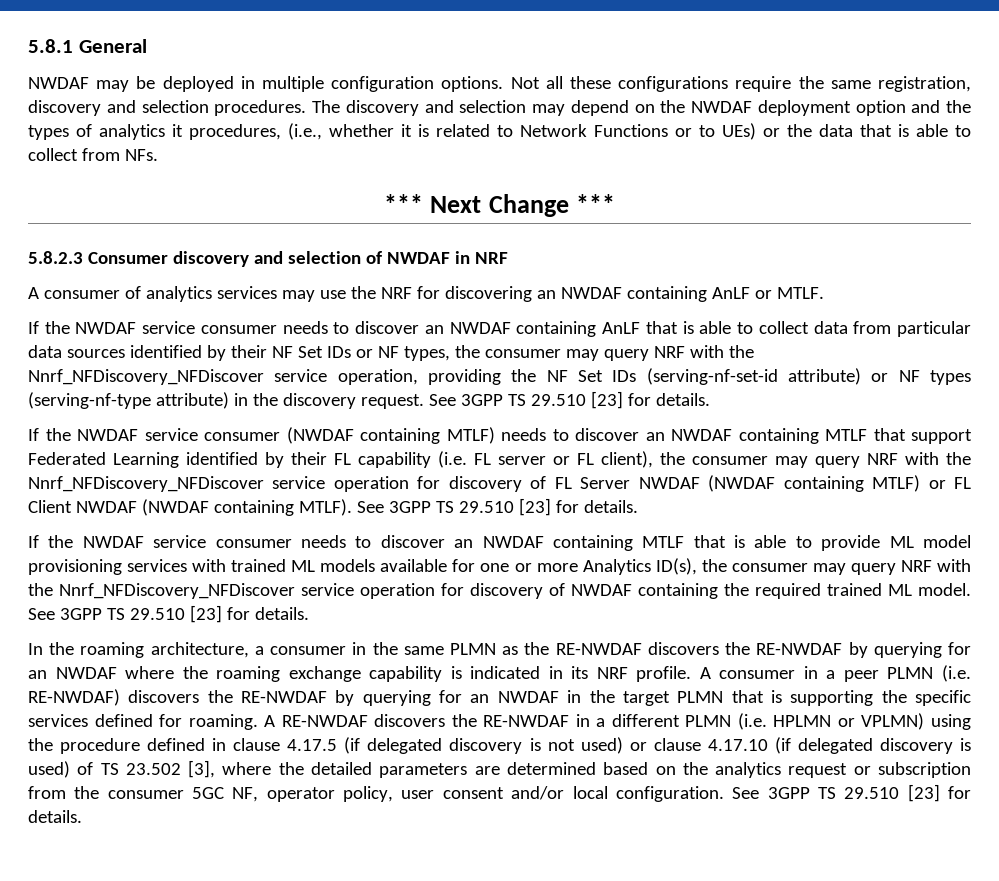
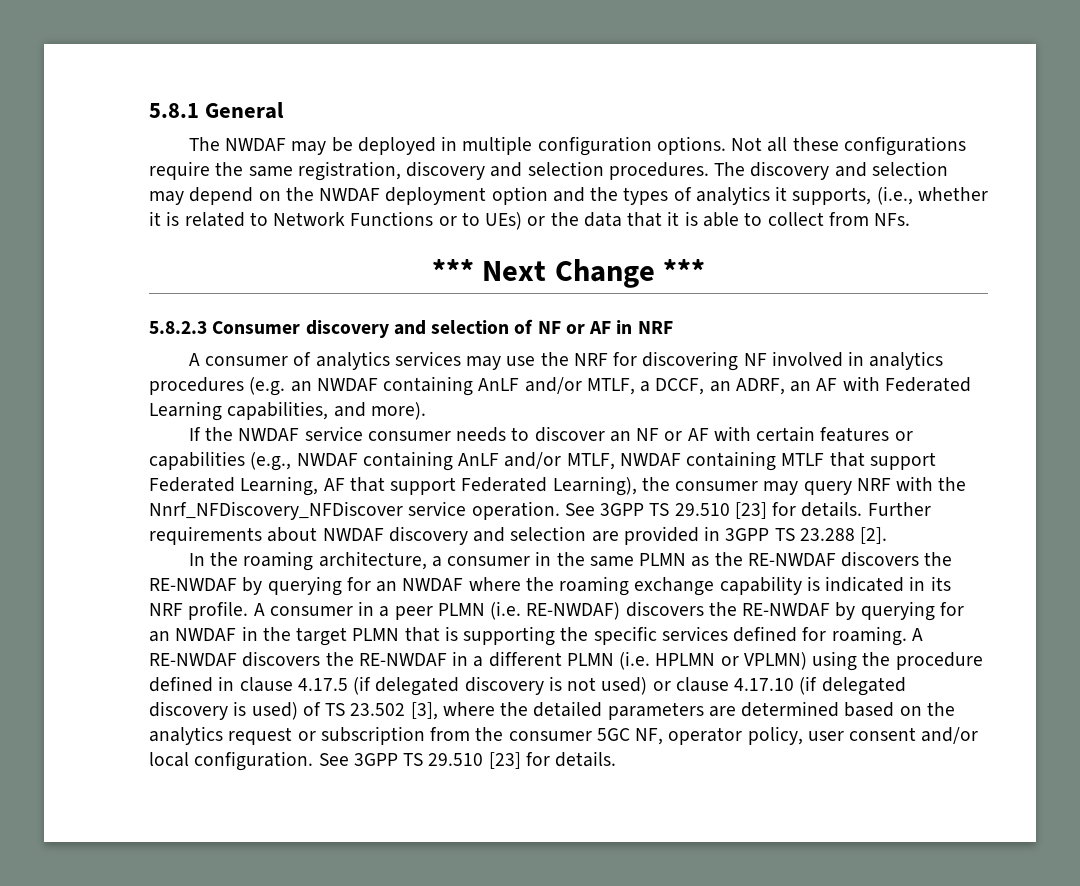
(147, 46) none -> [188,137,220,151] The
[189,124,281,140] procedures, -> [792,187,872,205] supports,
(892, 130) none -> [667,211,680,226] it
[386,252,450,264] NWDAF -> [537,321,612,334] NF or AF
[536,286,824,302] [28,321,971,337] [28,345,754,361] [28,368,972,385] [28,391,710,409] [28,427,972,444] [28,451,971,468] [28,475,971,492] [28,498,638,516] [28,535,972,551] [28,558,971,575] [28,583,971,599] [28,605,309,623] an NWDAF containing AnLF or MTLF. // If the NWDAF service consumer needs to discover an NWDAF containing AnLF that is able to collect data from particular data sources identified by their NF Set IDs or NF types, the consumer may query NRF with the Nnrf_NFDiscovery_NFDiscover service operation, providing the NF Set IDs (serving-nf-set-id attribute) or NF types (serving-nf-type attribute) in the discovery request. See 3GPP TS 29.510 [23] for details. // If the NWDAF service consumer (NWDAF containing MTLF) needs to discover an NWDAF containing MTLF that support Federated Learning identified by their FL capability (i.e. FL server or FL client), the consumer may query NRF with the Nnrf_NFDiscovery_NFDiscover service operation for discovery of FL Server NWDAF (NWDAF containing MTLF) or FL Client NWDAF (NWDAF containing MTLF). See 3GPP TS 29.510 [23] for details. // If the NWDAF service consumer needs to discover an NWDAF containing MTLF that is able to provide ML model provisioning services with trained ML models available for one or more Analytics ID(s), the consumer may query NRF with the Nnrf_NFDiscovery_NFDiscover service operation for discovery of NWDAF containing the required trained ML model. See 3GPP TS 29.510 [23] for details. -> [743,351,944,370] [149,376,971,396] [149,401,426,421] [188,426,913,442] [149,451,936,471] [149,476,967,496] [149,501,931,520] [149,526,888,545] NF involved in analytics procedures (e.g. an NWDAF containing AnLF and/or MTLF, a DCCF, an ADRF, an AF with Federated Learning capabilities, and more). // If the NWDAF service consumer needs to discover an NF or AF with certain features or capabilities (e.g., NWDAF containing AnLF and/or MTLF, NWDAF containing MTLF that support Federated Learning, AF that support Federated Learning), the consumer may query NRF with the Nnrf_NFDiscovery_NFDiscover service operation. See 3GPP TS 29.510 [23] for details. Further requirements about NWDAF discovery and selection are provided in 3GPP TS 23.288 [2].

